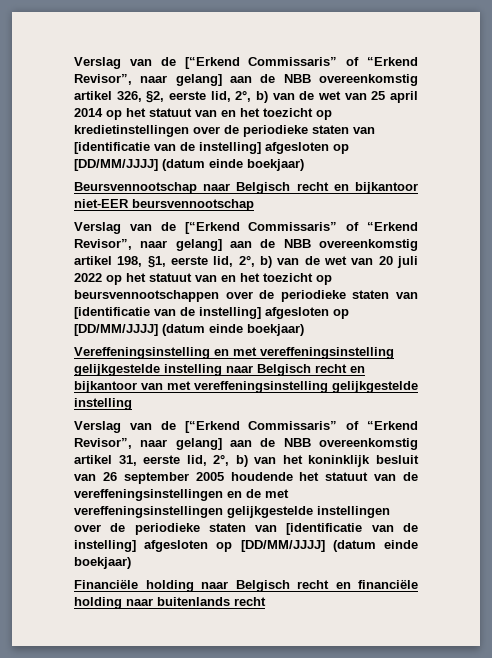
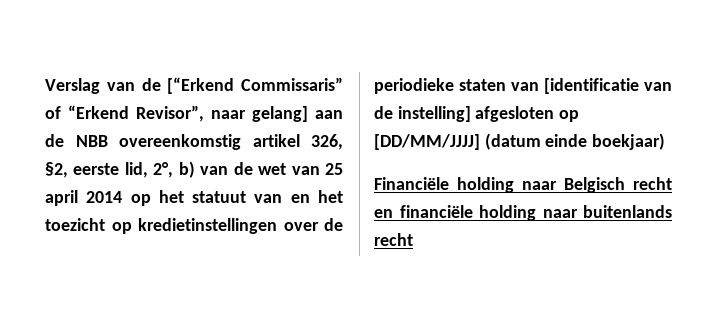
[74,182,418,194] [74,199,254,211] [74,222,418,234] [74,239,418,251] [74,255,418,268] [74,273,332,285] [74,290,418,302] [74,307,349,319] [74,324,304,336] [74,347,394,359] [74,364,365,376] [74,381,418,393] [74,398,132,410] [74,421,418,433] [74,438,418,450] [74,454,419,467] [74,472,418,484] [74,489,289,501] [74,506,390,518] [74,523,418,535] [74,540,418,552] [74,557,131,569] // Beursvennootschap naar Belgisch recht en bijkantoor niet-EER beursvennootschap // Verslag van de [“Erkend Commissaris” of “Erkend Revisor”, naar gelang] aan de NBB overeenkomstig artikel 198, §1, eerste lid, 2°, b) van de wet van 20 juli 2022 op het statuut van en het toezicht op beursvennootschappen over de periodieke staten van [identificatie van de instelling] afgesloten op [DD/MM/JJJJ] (datum einde boekjaar) // Vereffeningsinstelling en met vereffeningsinstelling gelijkgestelde instelling naar Belgisch recht en bijkantoor van met vereffeningsinstelling gelijkgestelde instelling // Verslag van de [“Erkend Commissaris” of “Erkend Revisor”, naar gelang] aan de NBB overeenkomstig artikel 31, eerste lid, 2°, b) van het koninklijk besluit van 26 september 2005 houdende het statuut van de vereffeningsinstellingen en de met vereffeningsinstellingen gelijkgestelde instellingen over de periodieke staten van [identificatie van de instelling] afgesloten op [DD/MM/JJJJ] (datum einde boekjaar) -> (666, 141) none

